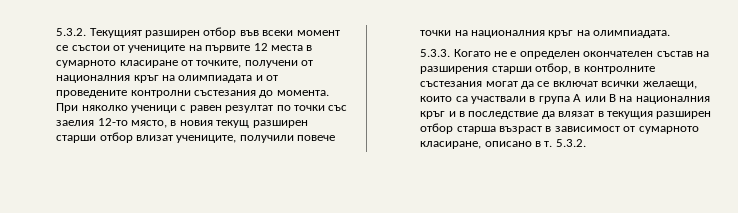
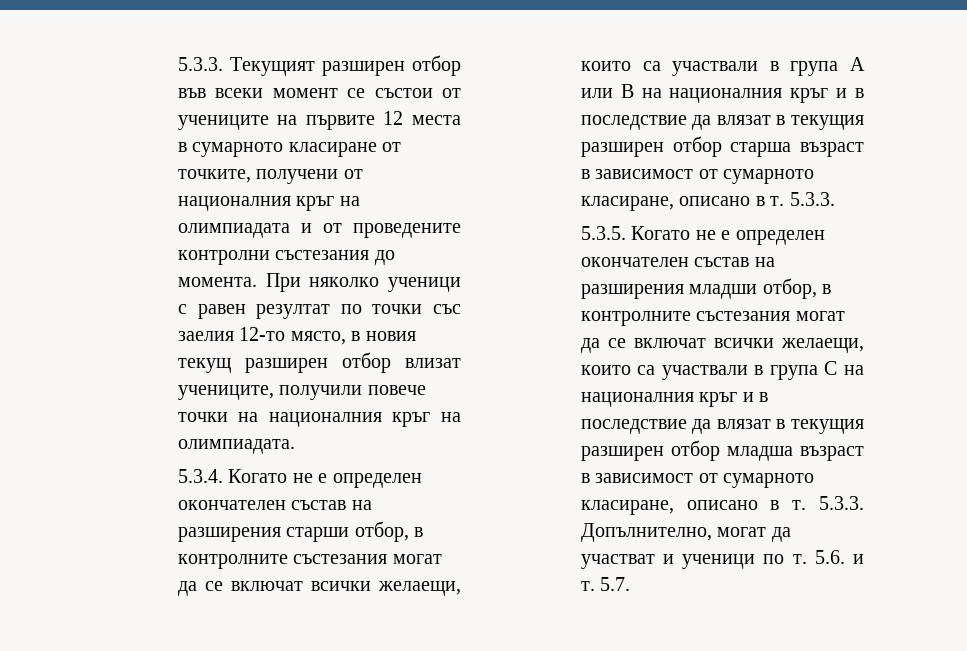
[56,28,87,36] 5.3.2. -> [177,57,223,71] 5.3.3.
[56,135,97,143] старши -> (328, 365) none
[420,49,451,57] 5.3.3. -> [177,469,223,483] 5.3.4.
[555,139,586,147] 5.3.2. -> [789,192,835,206] [580,226,825,245] [580,257,775,267] [580,278,832,299] [580,311,845,326] [580,338,864,353] [580,361,864,380] [580,392,769,407] [580,419,864,434] [580,440,864,461] [580,473,815,488] [580,496,864,515] [580,523,791,542] [580,550,864,569] [580,577,631,591] 5.3.3. // 5.3.5. Когато не е определен окончателен състав на разширения младши отбор, в контролните състезания могат да се включат всички желаещи, които са участвали в група C на националния кръг и в последствие да влязат в текущия разширен отбор младша възраст в зависимост от сумарното класиране, описано в т. 5.3.3. Допълнително, могат да участват и ученици по т. 5.6. и т. 5.7.

